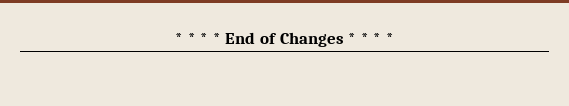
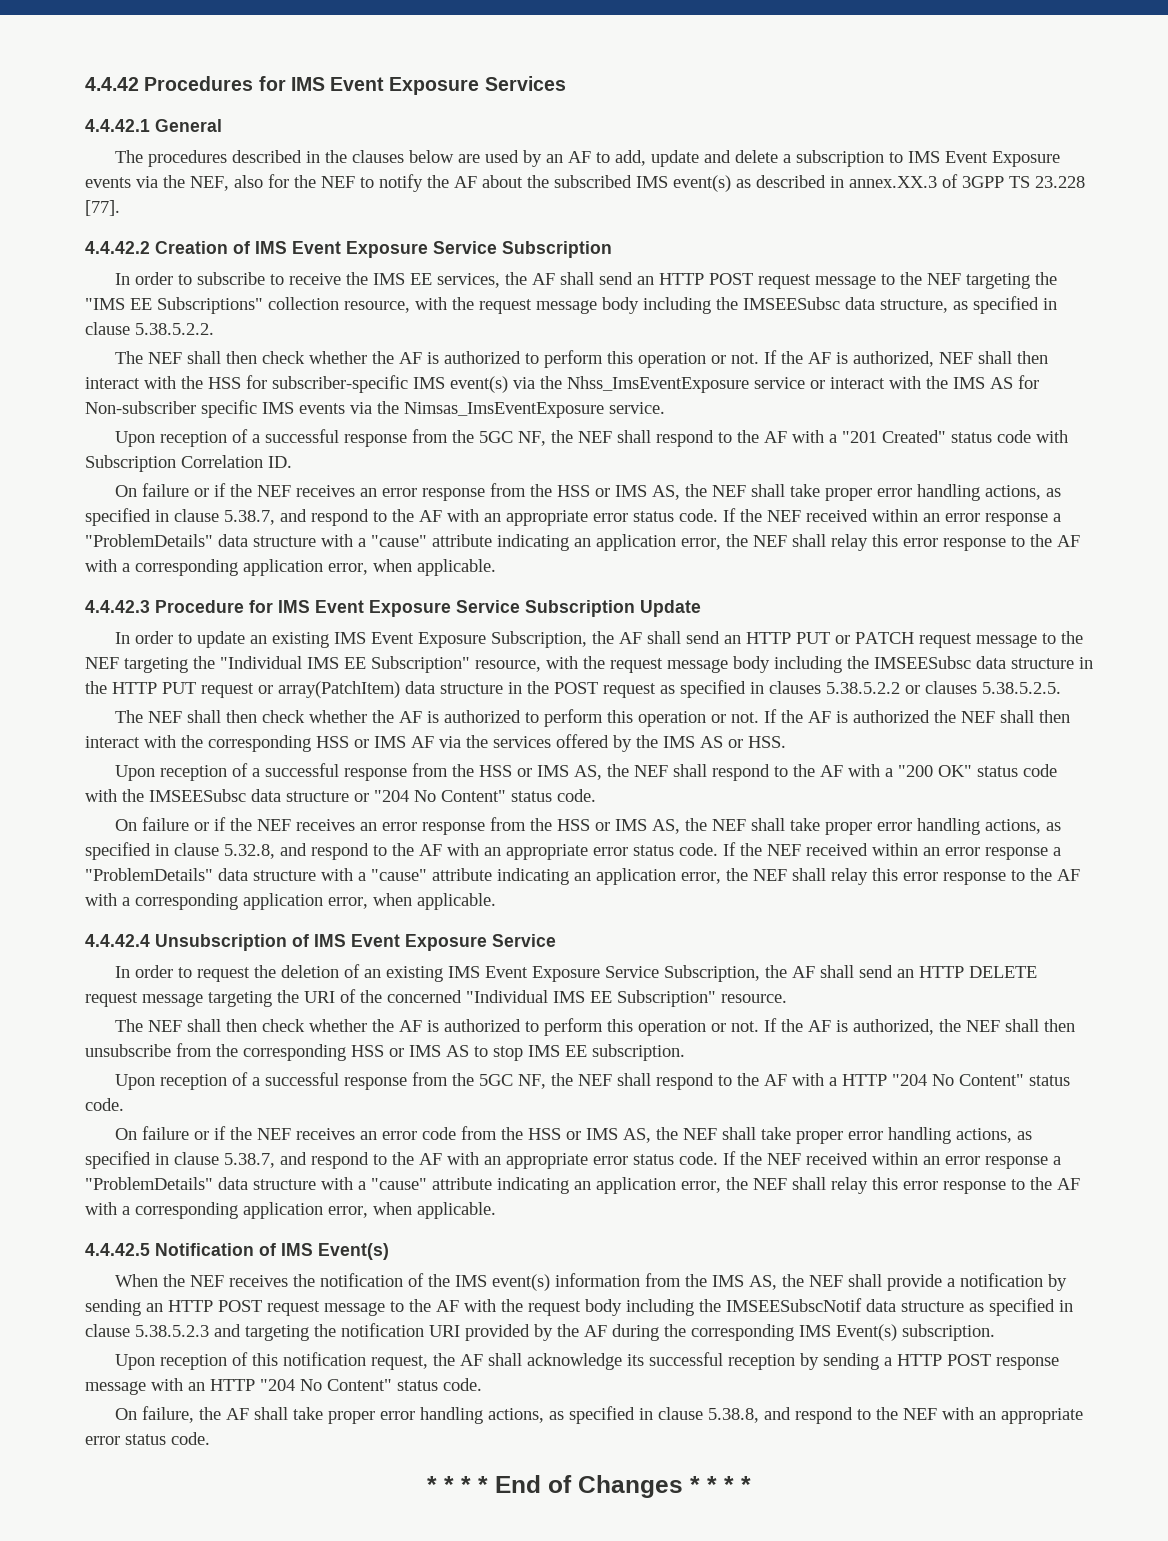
(175, 38) none -> [85,76,566,95] [85,119,222,132] [114,150,1060,167] [85,174,1085,192] [85,200,120,216] [85,241,612,258] [114,272,1057,289] [85,296,1057,314] [85,322,214,335] [114,350,1048,368] [85,375,1039,393] [85,400,665,418] [114,429,1068,447] [85,455,292,472] [114,483,1061,501] [85,508,1061,526] [85,534,1080,551] [85,559,496,576] [85,600,701,617] [114,631,1083,648] [85,656,1093,673] [85,680,1061,698] [114,709,1070,727] [85,734,786,752] [114,763,1057,781] [85,789,596,802] [114,817,1061,835] [85,842,1061,860] [85,868,1080,885] [85,893,496,910] [85,934,556,951] [114,964,1037,982] [85,989,787,1007] [114,1018,1075,1036] [85,1043,685,1061] [114,1072,1070,1090] [85,1098,124,1111] [114,1126,1032,1144] [85,1151,1061,1169] [85,1177,1080,1194] [85,1202,496,1219] [85,1243,389,1260] [114,1273,1067,1291] [85,1298,1073,1316] [85,1323,995,1341] [114,1352,1059,1370] [85,1378,482,1395] [114,1406,1083,1424] [85,1432,210,1445] 4.4.42 Procedures for IMS Event Exposure Services // 4.4.42.1 General // The procedures described in the clauses below are used by an AF to add, update and delete a subscription to IMS Event Exposure events via the NEF, also for the NEF to notify the AF about the subscribed IMS event(s) as described in annex.XX.3 of 3GPP TS 23.228 [77]. // 4.4.42.2 Creation of IMS Event Exposure Service Subscription // In order to subscribe to receive the IMS EE services, the AF shall send an HTTP POST request message to the NEF targeting the "IMS EE Subscriptions" collection resource, with the request message body including the IMSEESubsc data structure, as specified in clause 5.38.5.2.2. // The NEF shall then check whether the AF is authorized to perform this operation or not. If the AF is authorized, NEF shall then interact with the HSS for subscriber-specific IMS event(s) via the Nhss_ImsEventExposure service or interact with the IMS AS for Non-subscriber specific IMS events via the Nimsas_ImsEventExposure service. // Upon reception of a successful response from the 5GC NF, the NEF shall respond to the AF with a "201 Created" status code with Subscription Correlation ID. // On failure or if the NEF receives an error response from the HSS or IMS AS, the NEF shall take proper error handling actions, as specified in clause 5.38.7, and respond to the AF with an appropriate error status code. If the NEF received within an error response a "ProblemDetails" data structure with a "cause" attribute indicating an application error, the NEF shall relay this error response to the AF with a corresponding application error, when applicable. // 4.4.42.3 Procedure for IMS Event Exposure Service Subscription Update // In order to update an existing IMS Event Exposure Subscription, the AF shall send an HTTP PUT or PATCH request message to the NEF targeting the "Individual IMS EE Subscription" resource, with the request message body including the IMSEESubsc data structure in the HTTP PUT request or array(PatchItem) data structure in the POST request as specified in clauses 5.38.5.2.2 or clauses 5.38.5.2.5. // The NEF shall then check whether the AF is authorized to perform this operation or not. If the AF is authorized the NEF shall then interact with the corresponding HSS or IMS AF via the services offered by the IMS AS or HSS. // Upon reception of a successful response from the HSS or IMS AS, the NEF shall respond to the AF with a "200 OK" status code with the IMSEESubsc data structure or "204 No Content" status code. // On failure or if the NEF receives an error response from the HSS or IMS AS, the NEF shall take proper error handling actions, as specified in clause 5.32.8, and respond to the AF with an appropriate error status code. If the NEF received within an error response a "ProblemDetails" data structure with a "cause" attribute indicating an application error, the NEF shall relay this error response to the AF with a corresponding application error, when applicable. // 4.4.42.4 Unsubscription of IMS Event Exposure Service // In order to request the deletion of an existing IMS Event Exposure Service Subscription, the AF shall send an HTTP DELETE request message targeting the URI of the concerned "Individual IMS EE Subscription" resource. // The NEF shall then check whether the AF is authorized to perform this operation or not. If the AF is authorized, the NEF shall then unsubscribe from the corresponding HSS or IMS AS to stop IMS EE subscription. // Upon reception of a successful response from the 5GC NF, the NEF shall respond to the AF with a HTTP "204 No Content" status code. // On failure or if the NEF receives an error code from the HSS or IMS AS, the NEF shall take proper error handling actions, as specified in clause 5.38.7, and respond to the AF with an appropriate error status code. If the NEF received within an error response a "ProblemDetails" data structure with a "cause" attribute indicating an application error, the NEF shall relay this error response to the AF with a corresponding application error, when applicable. // 4.4.42.5 Notification of IMS Event(s) // When the NEF receives the notification of the IMS event(s) information from the IMS AS, the NEF shall provide a notification by sending an HTTP POST request message to the AF with the request body including the IMSEESubscNotif data structure as specified in clause 5.38.5.2.3 and targeting the notification URI provided by the AF during the corresponding IMS Event(s) subscription. // Upon reception of this notification request, the AF shall acknowledge its successful reception by sending a HTTP POST response message with an HTTP "204 No Content" status code. // On failure, the AF shall take proper error handling actions, as specified in clause 5.38.8, and respond to the NEF with an appropriate error status code. //

